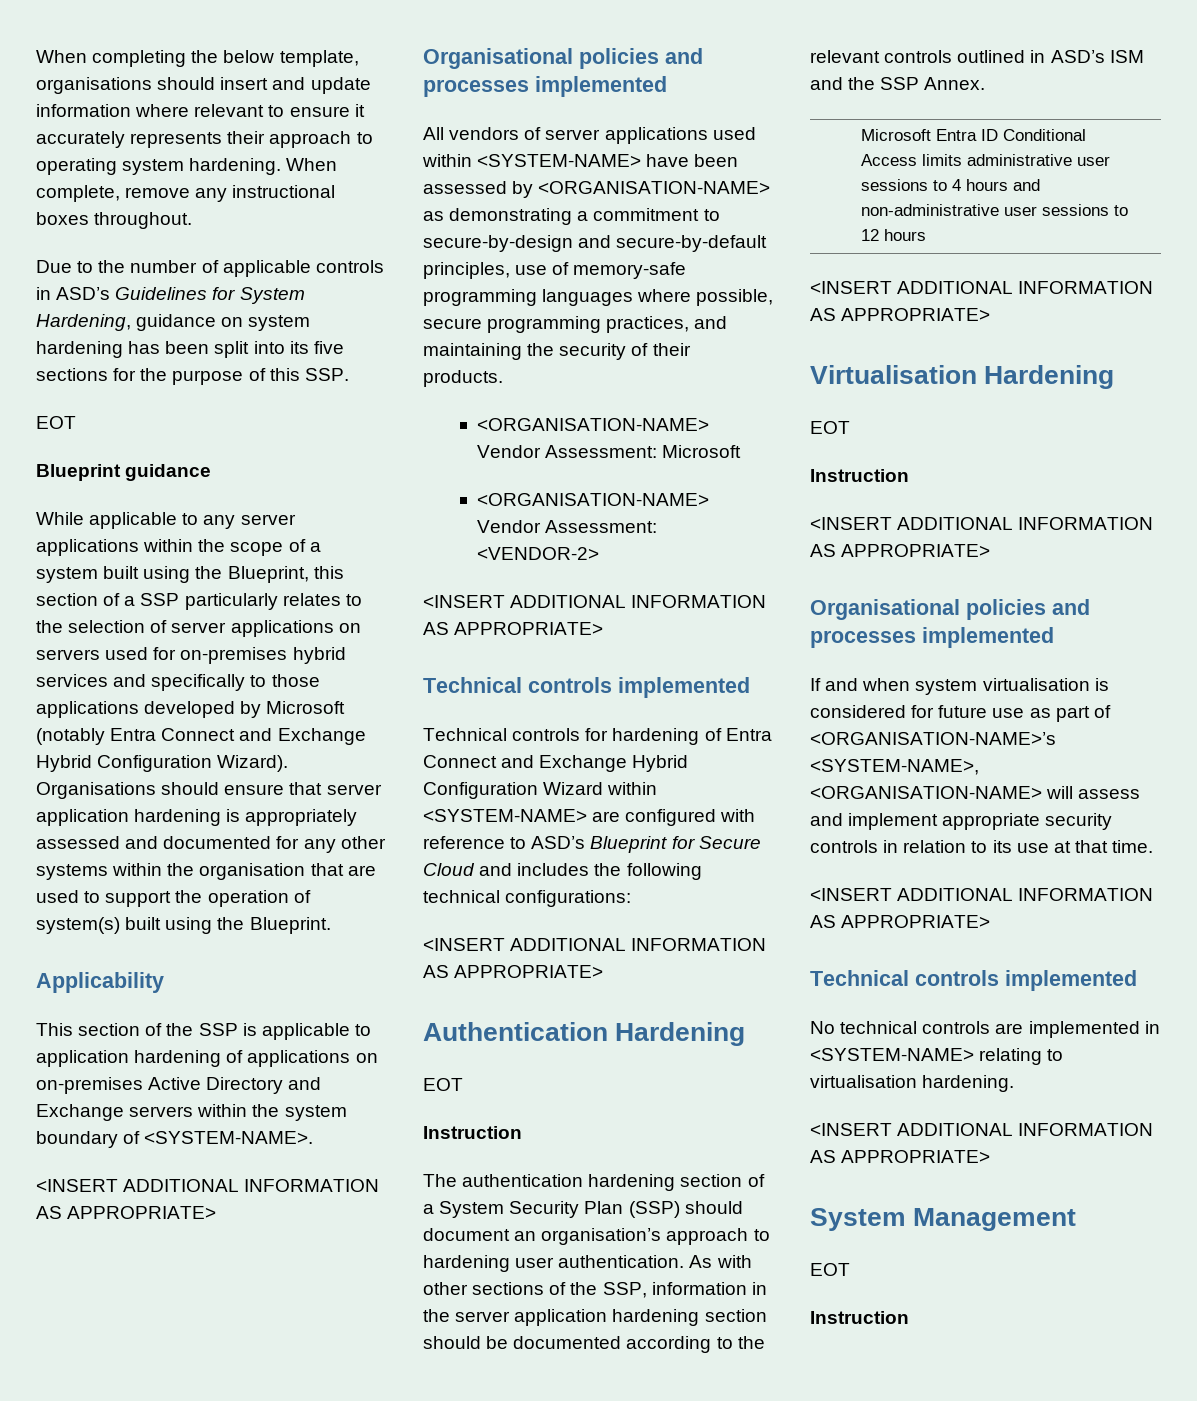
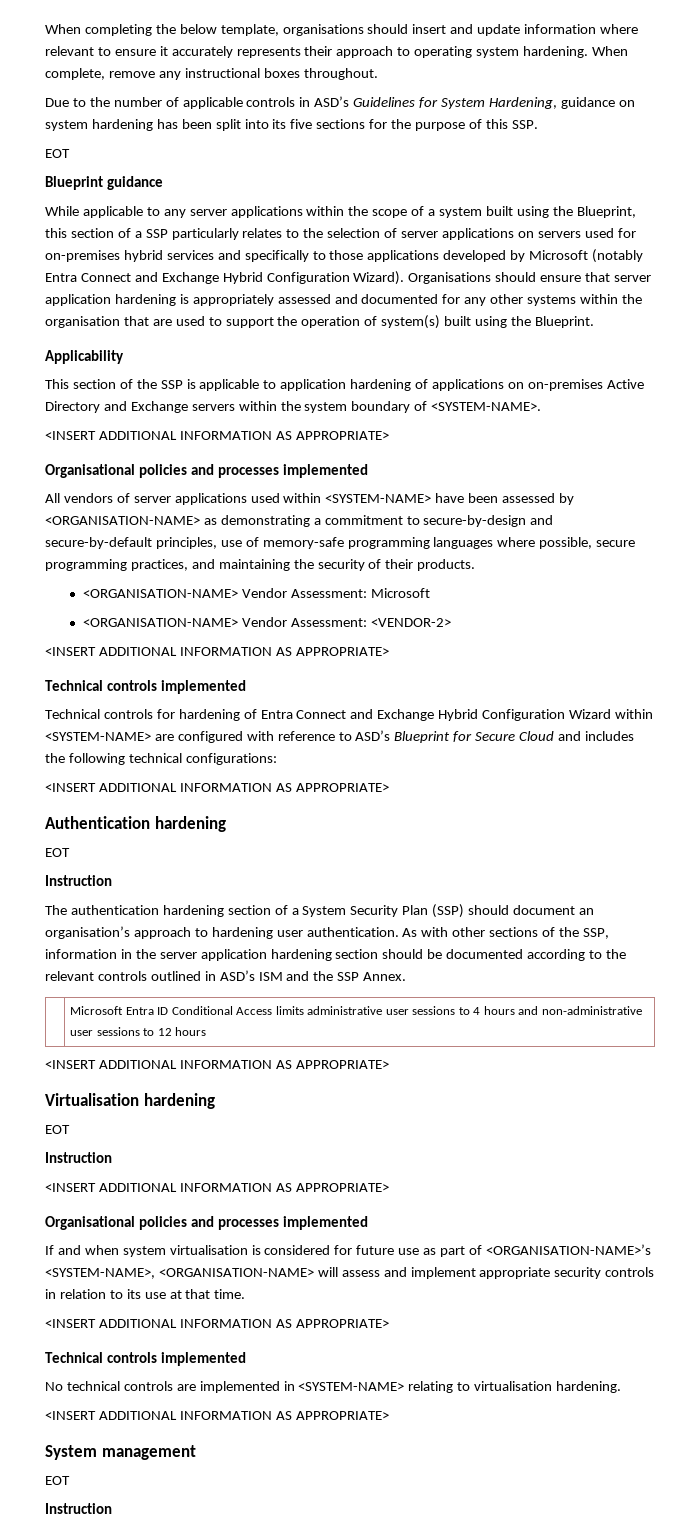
[615,1022,746,1046] Hardening -> [154,816,226,832] hardening
[984,365,1115,389] Hardening -> [143,1093,215,1109] hardening
[913,1208,1077,1231] Management -> [101,1445,196,1460] management

